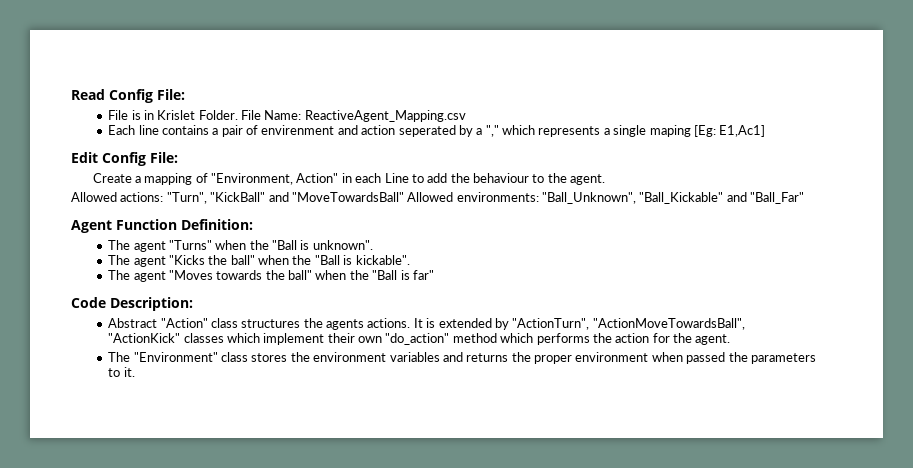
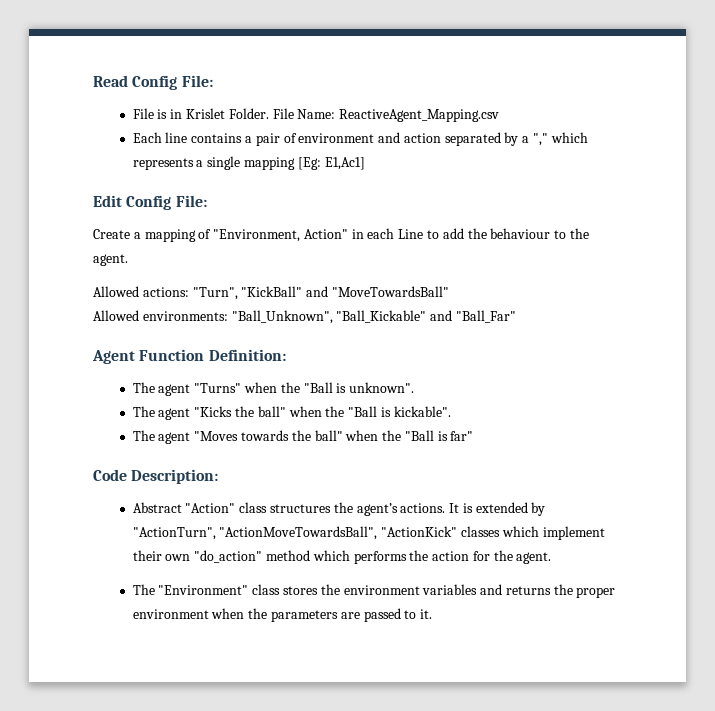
[261,125,335,135] envirenment -> [298,133,375,143] environment
[398,125,456,137] seperated -> [444,132,501,146] separated
[649,125,691,137] maping -> [244,157,296,170] mapping
(404, 197) none -> (449, 291) //
[326,319,365,330] agents -> [356,503,398,516] agent’s
[686,352,726,364] passed -> (245, 613) none
(816, 358) none -> [340,608,401,622] are passed

